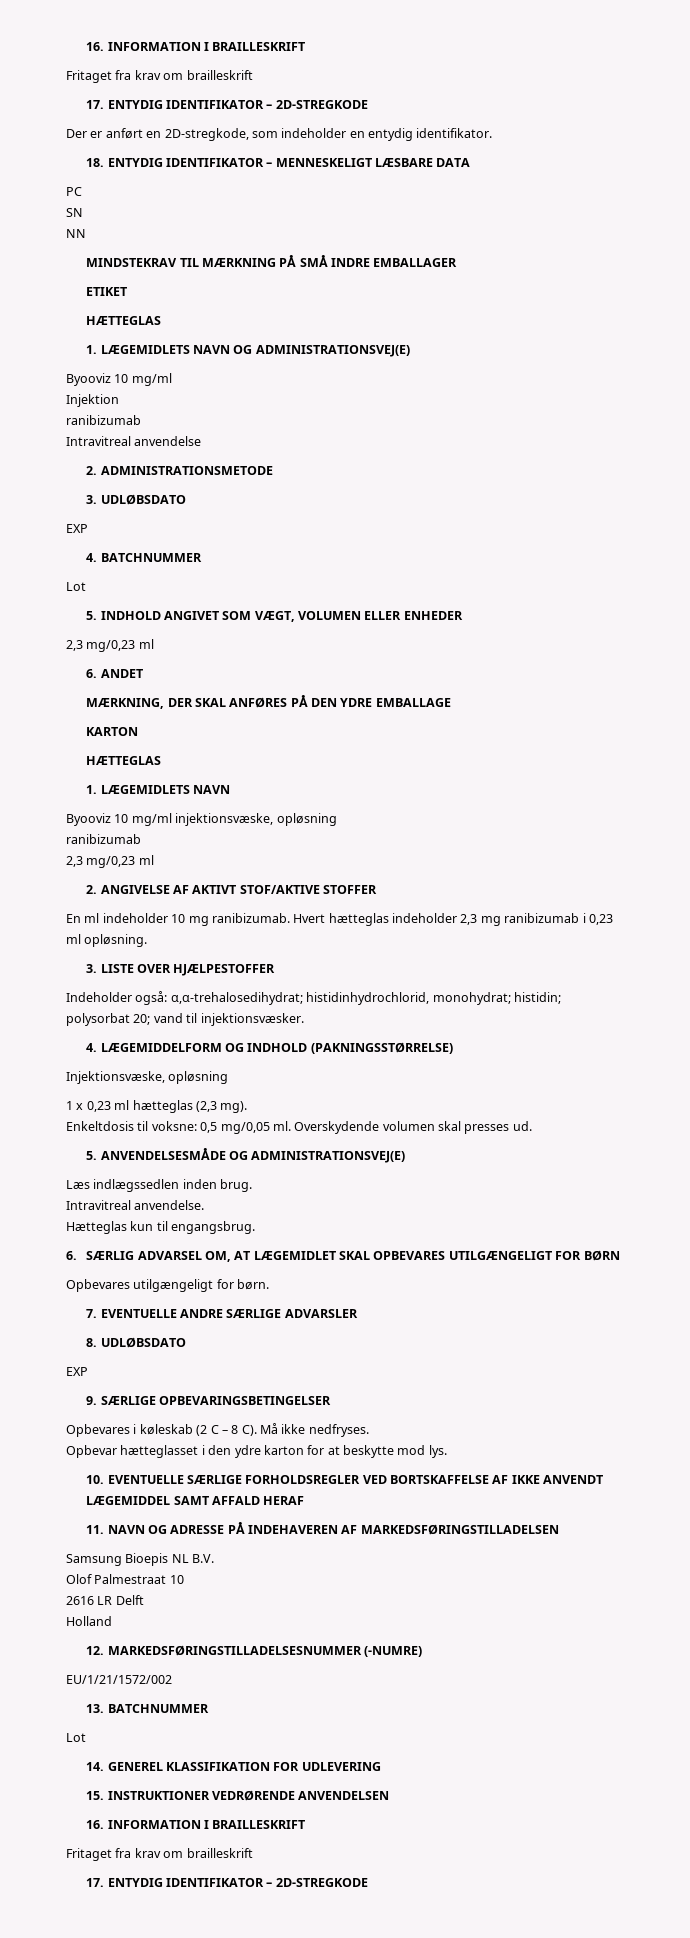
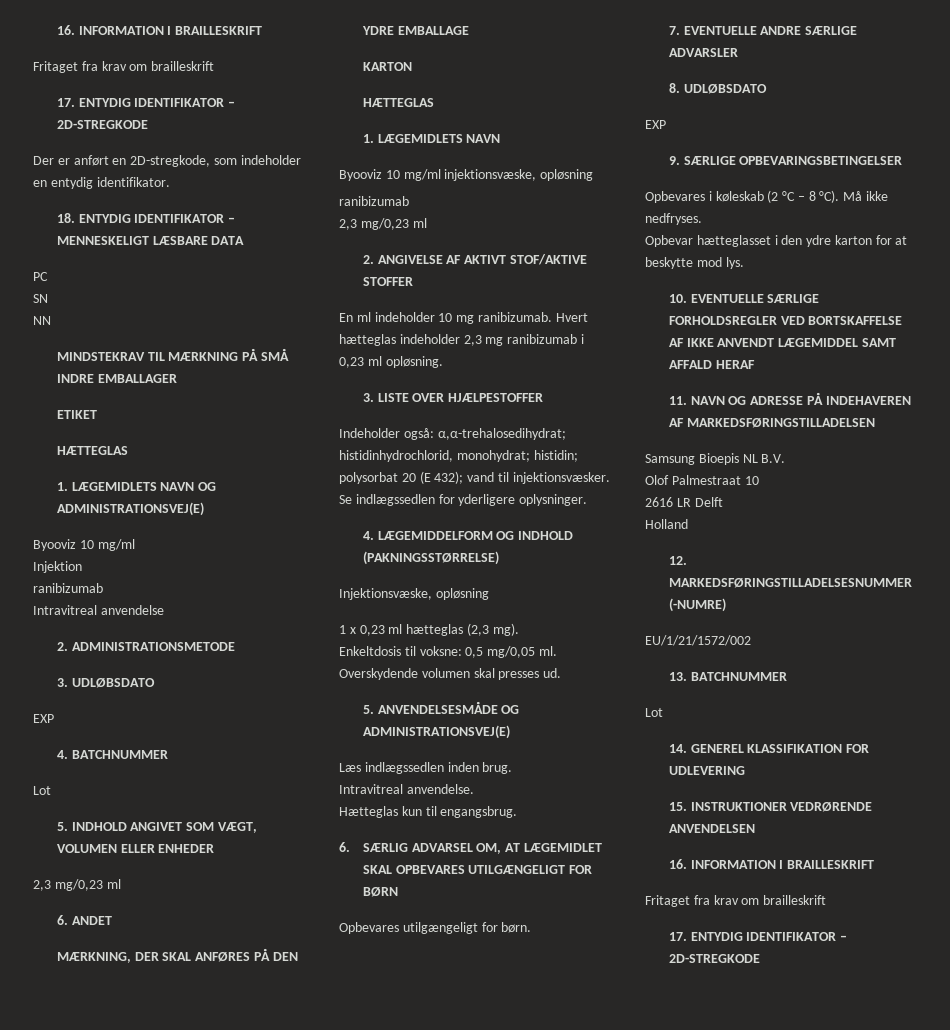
[133,1014,151,1025] 20; -> [401,471,464,484] 20 (E 432);
(304, 1019) none -> [339,494,588,506] Se indlægssedlen for yderligere oplysninger.
[210,1425,219,1434] C -> [782,191,796,201] °C
[241,1425,257,1436] C). -> [819,190,840,203] °C).

